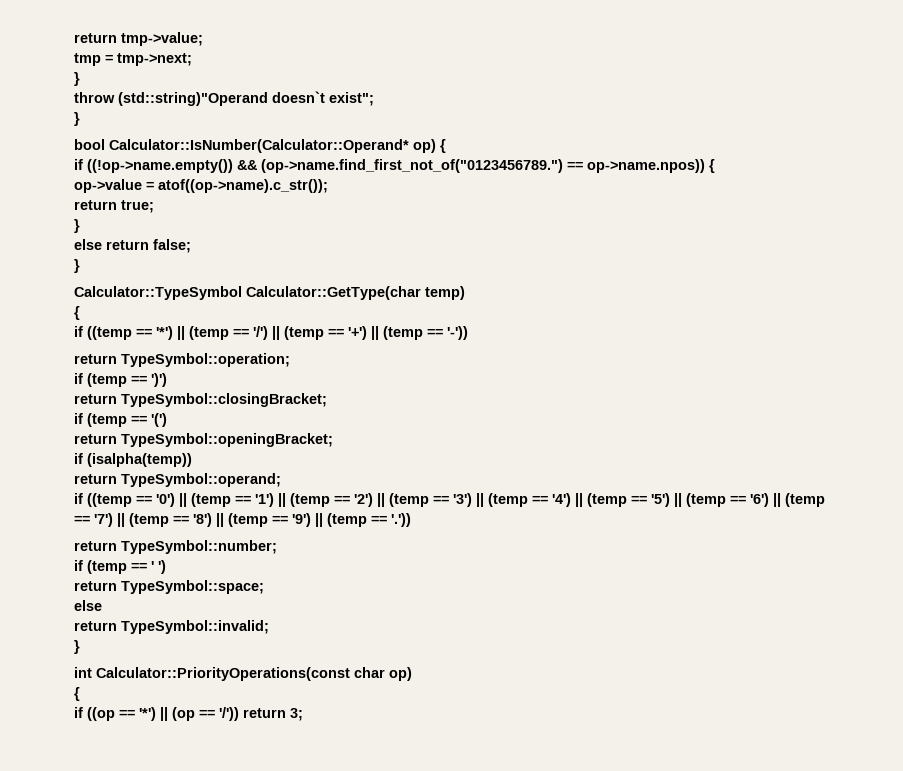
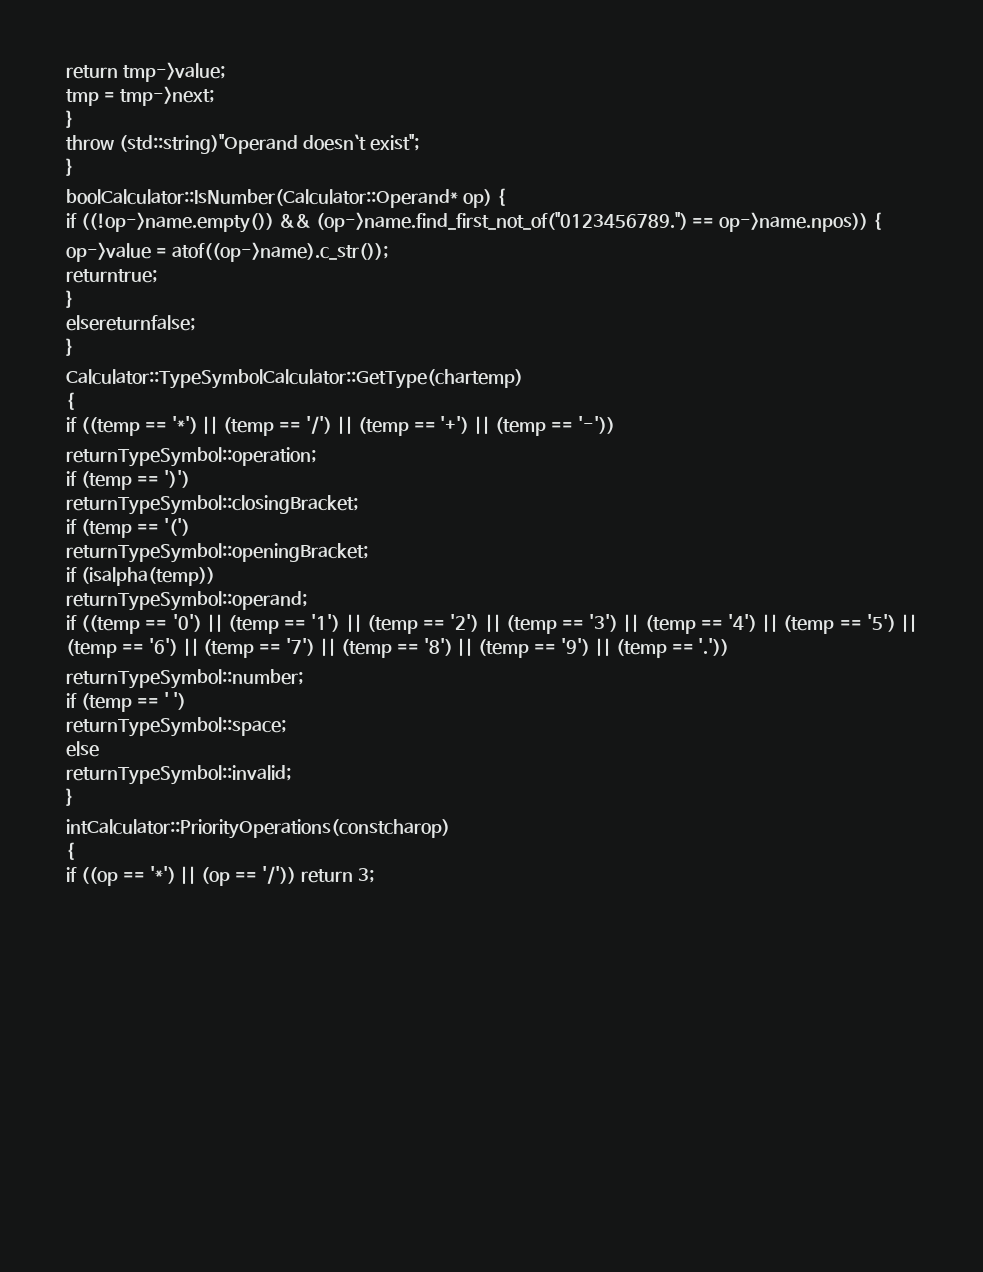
[74,139,409,153] bool Calculator::IsNumber(Calculator::Operand* -> [66,189,458,208] boolCalculator::IsNumber(Calculator::Operand*
[74,200,154,213] [74,219,80,233] [74,239,191,253] [74,259,80,273] [74,286,465,300] return true; // } // else return false; // } // Calculator::TypeSymbol Calculator::GetType(char temp) -> [66,269,157,283] [66,290,74,308] [66,315,195,331] [66,338,74,356] [66,369,523,389] returntrue; // } // elsereturnfalse; // } // Calculator::TypeSymbolCalculator::GetType(chartemp)
[74,353,290,367] return TypeSymbol::operation; -> [66,447,316,467] returnTypeSymbol::operation;
[74,393,327,407] return TypeSymbol::closingBracket; -> [66,495,358,515] returnTypeSymbol::closingBracket;
[74,433,333,447] return TypeSymbol::openingBracket; -> [66,543,368,563] returnTypeSymbol::openingBracket;
[74,473,281,487] return TypeSymbol::operand; -> [66,591,307,611] returnTypeSymbol::operand;
[74,540,277,554] return TypeSymbol::number; -> [66,669,303,689] returnTypeSymbol::number;
[74,580,264,594] return TypeSymbol::space; -> [66,717,286,737] returnTypeSymbol::space;
[74,620,269,634] [74,640,80,654] [74,667,412,681] return TypeSymbol::invalid; // } // int Calculator::PriorityOperations(const char op) -> [66,765,291,785] [66,788,74,806] [66,819,450,839] returnTypeSymbol::invalid; // } // intCalculator::PriorityOperations(constcharop)

